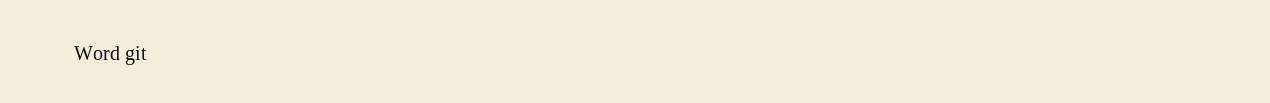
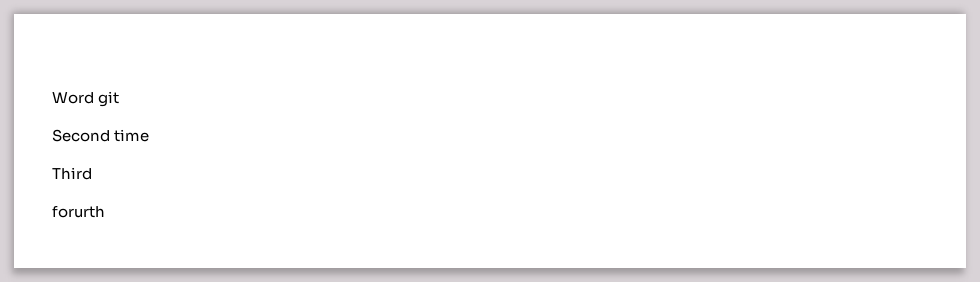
(148, 55) none -> [52,129,150,142] [52,167,92,180] [52,206,105,218] // Second time // Third // forurth

